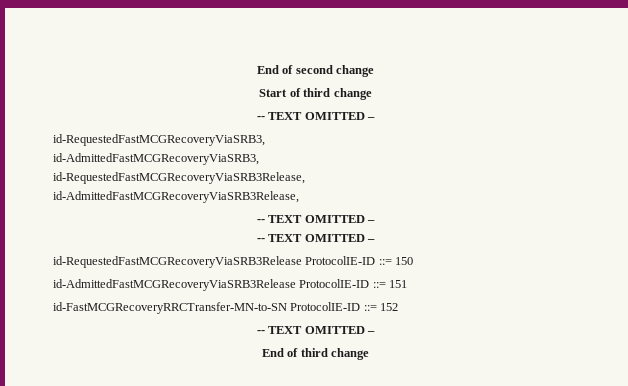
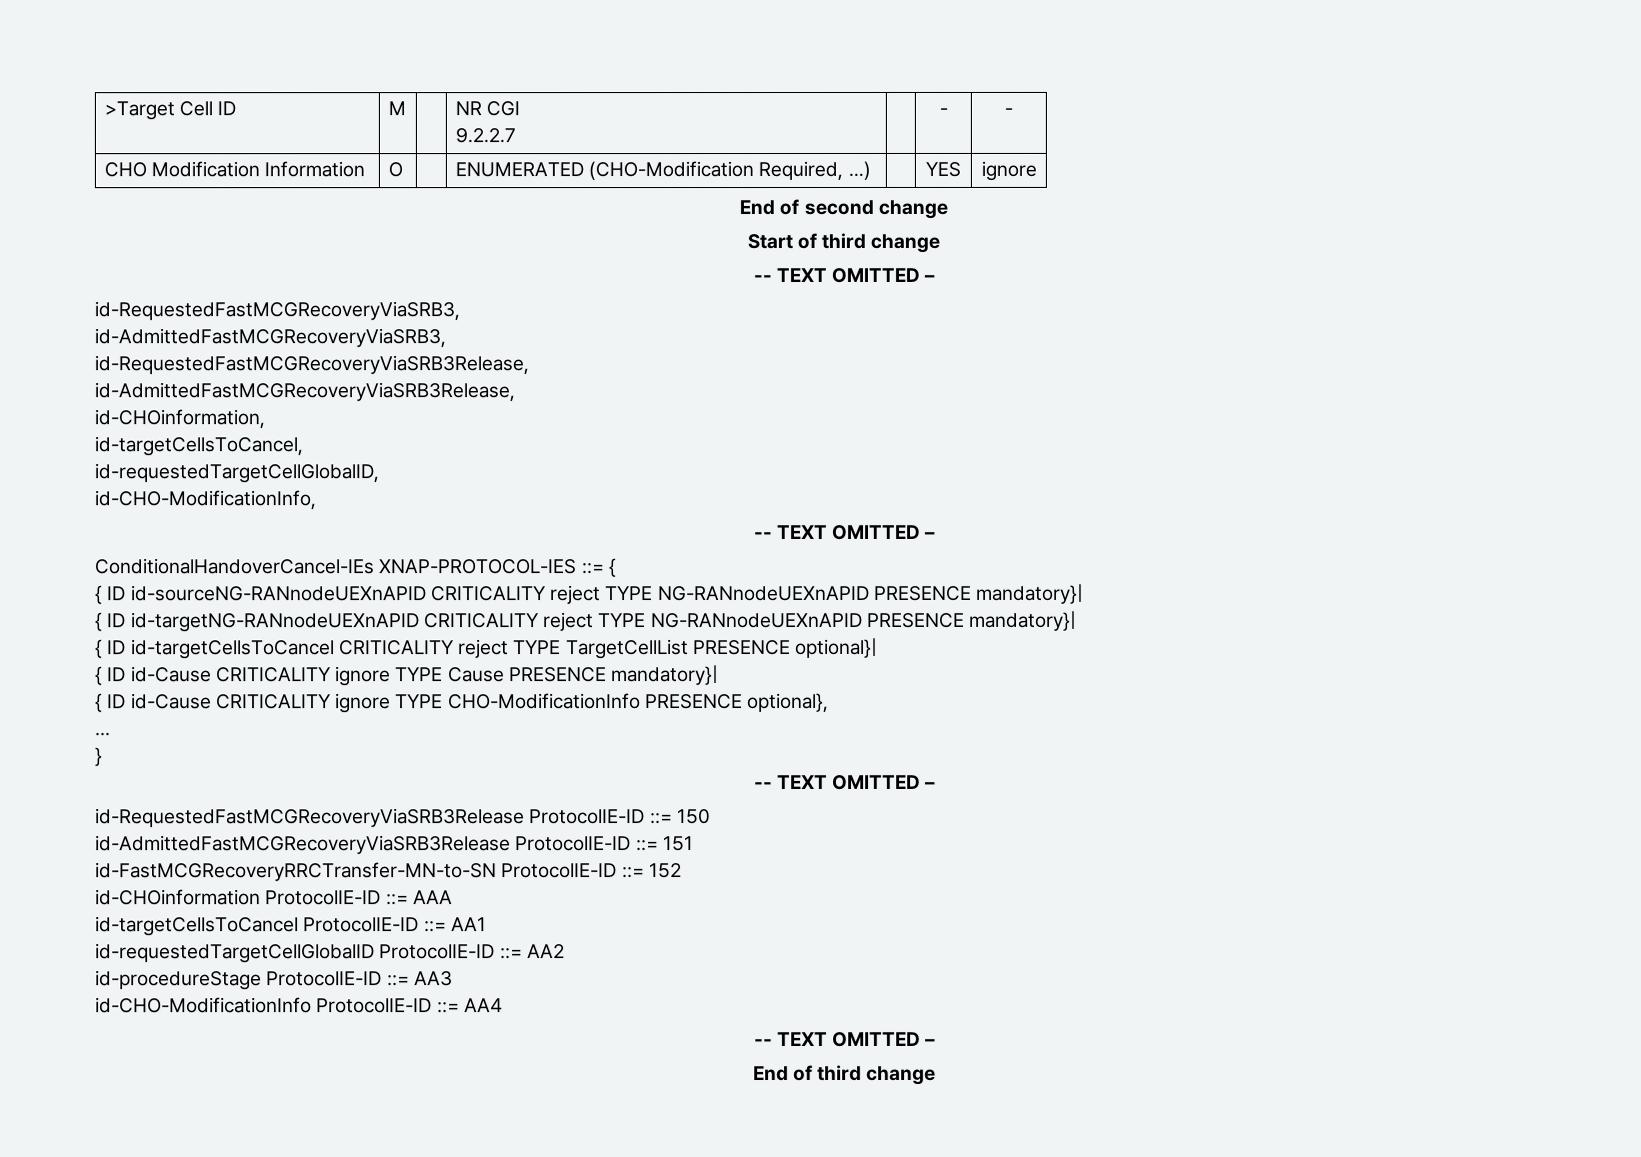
(256, 69) none -> [103,101,237,121] [387,101,406,116] [454,101,521,117] [454,128,516,144] [938,107,948,115] [1004,107,1013,115] [103,161,366,178] [387,162,403,178] [454,160,871,181] [925,161,961,177] [980,160,1037,181] >Target Cell ID | M | | NR CGI // 9.2.2.7 | | - | - // CHO Modification Information | O | | ENUMERATED (CHO-Modification Required, …) | | YES | ignore //
[256,215,376,223] // -- TEXT OMITTED – -> [94,409,265,429] [94,436,303,457] [94,463,379,484] [94,490,316,510] [752,524,936,540] [94,558,616,578] [95,583,1085,605] [95,610,1078,633] [95,637,879,660] [95,665,720,687] [95,692,830,714] [95,732,111,737] [95,747,103,767] // id-CHOinformation, // id-targetCellsToCancel, // id-requestedTargetCellGlobalID, // id-CHO-ModificationInfo, // -- TEXT OMITTED – // ConditionalHandoverCancel-IEs XNAP-PROTOCOL-IES ::= { // { ID id-sourceNG-RANnodeUEXnAPID CRITICALITY reject TYPE NG-RANnodeUEXnAPID PRESENCE mandatory}| // { ID id-targetNG-RANnodeUEXnAPID CRITICALITY reject TYPE NG-RANnodeUEXnAPID PRESENCE mandatory}| // { ID id-targetCellsToCancel CRITICALITY reject TYPE TargetCellList PRESENCE optional}| // { ID id-Cause CRITICALITY ignore TYPE Cause PRESENCE mandatory}| // { ID id-Cause CRITICALITY ignore TYPE CHO-ModificationInfo PRESENCE optional}, // ... // }
(399, 307) none -> [95,889,453,906] [95,916,487,937] [95,943,565,964] [95,970,453,991] [95,997,503,1014] // id-CHOinformation ProtocolIE-ID ::= AAA // id-targetCellsToCancel ProtocolIE-ID ::= AA1 // id-requestedTargetCellGlobalID ProtocolIE-ID ::= AA2 // id-procedureStage ProtocolIE-ID ::= AA3 // id-CHO-ModificationInfo ProtocolIE-ID ::= AA4

